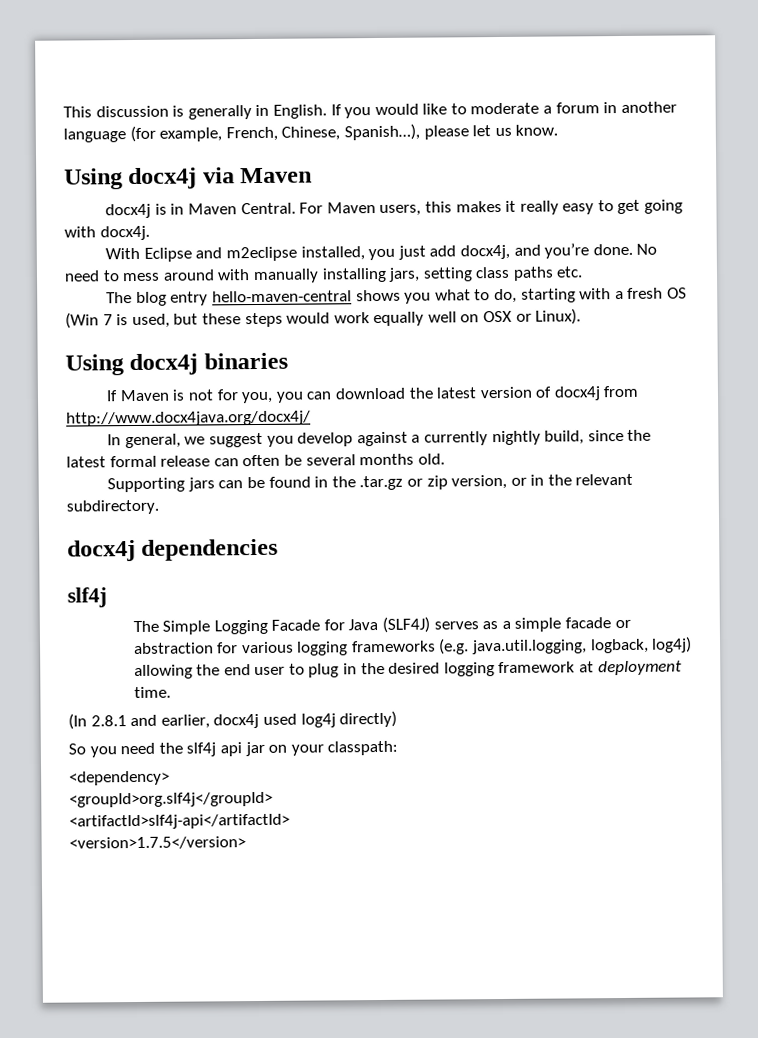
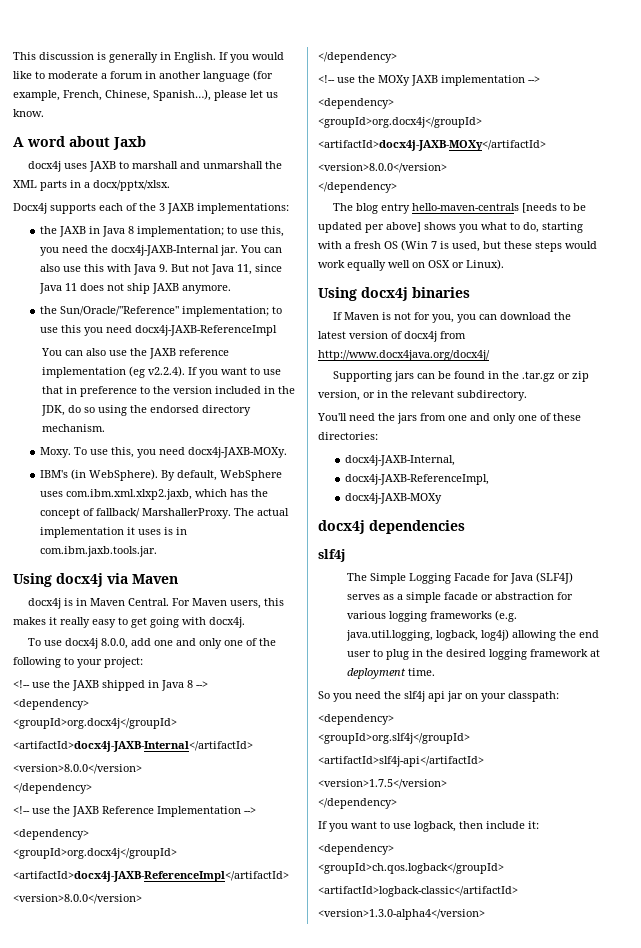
(559, 130) none -> [13,136,146,150] [27,161,282,172] [13,180,170,191] [13,203,289,214] [39,226,284,237] [39,245,282,256] [39,264,282,275] [38,283,231,294] [39,306,282,317] [39,325,277,336] [40,348,229,359] [41,366,281,378] [41,386,295,397] [40,405,251,416] [41,424,105,432] [39,447,287,458] [39,469,282,481] [39,489,268,500] [39,508,289,519] [39,527,187,538] [39,546,157,557] // A word about Jaxb // docx4j uses JAXB to marshall and unmarshall the XML parts in a docx/pptx/xlsx. // Docx4j supports each of the 3 JAXB implementations: // the JAXB in Java 8 implementation; to use this, you need the docx4j-JAXB-Internal jar. You can also use this with Java 9. But not Java 11, since Java 11 does not ship JAXB anymore. // the Sun/Oracle/"Reference" implementation; to use this you need docx4j-JAXB-ReferenceImpl // You can also use the JAXB reference implementation (eg v2.2.4). If you want to use that in preference to the version included in the JDK, do so using the endorsed directory mechanism. // Moxy. To use this, you need docx4j-JAXB-MOXy. // IBM's (in WebSphere). By default, WebSphere uses com.ibm.xml.xlxp2.jaxb, which has the concept of fallback/ MarshallerProxy. The actual implementation it uses is in com.ibm.jaxb.tools.jar.
[105,243,658,262] [64,266,584,284] [106,290,352,306] With Eclipse and m2eclipse installed, you just add docx4j, and you’re done. No need to mess around with manually installing jars, setting class paths etc. // The blog entry hello-maven-central -> [27,638,276,649] [13,657,143,668] [13,680,208,691] [13,699,89,710] [13,718,177,729] [13,741,253,752] [13,764,142,774] [13,783,92,794] [13,806,256,817] [13,829,89,840] [13,848,177,859] [13,871,289,882] [13,894,142,904] [318,52,397,63] [318,75,540,86] [318,98,394,109] [318,117,482,128] [318,140,546,151] [318,163,447,173] [318,182,397,193] [332,203,586,214] [318,222,421,233] To use docx4j 8.0.0, add one and only one of the following to your project: // <!-- use the JAXB shipped in Java 8 --> // <dependency> // <groupId>org.docx4j</groupId> // <artifactId>docx4j-JAXB-Internal</artifactId> // <version>8.0.0</version> // </dependency> // <!-- use the JAXB Reference Implementation --> // <dependency> // <groupId>org.docx4j</groupId> // <artifactId>docx4j-JAXB-ReferenceImpl</artifactId> // <version>8.0.0</version> // </dependency> // <!-- use the MOXy JAXB implementation --> // <dependency> // <groupId>org.docx4j</groupId> // <artifactId>docx4j-JAXB-MOXy</artifactId> // <version>8.0.0</version> // </dependency> // The blog entry hello-maven-centrals [needs to be updated per above]
[107,429,652,449] [66,453,445,468] // In general, we suggest you develop against a currently nightly build, since the latest formal release can often be several months old. -> (490, 355) none
(159, 507) none -> [317,413,581,424] [318,432,378,440] [344,455,455,466] [344,474,489,485] [344,493,442,504] // You'll need the jars from one and only one of these directories: // docx4j-JAXB-Internal, // docx4j-JAXB-ReferenceImpl, // docx4j-JAXB-MOXy
[68,710,398,730] // (In 2.8.1 and earlier, docx4j used log4j directly) -> (435, 672) none
(246, 843) none -> [318,798,397,809] [318,821,539,832] [318,844,394,855] [318,863,504,874] [318,886,518,897] [318,909,485,920] // </dependency> // If you want to use logback, then include it: // <dependency> // <groupId>ch.qos.logback</groupId> // <artifactId>logback-classic</artifactId> // <version>1.3.0-alpha4</version>

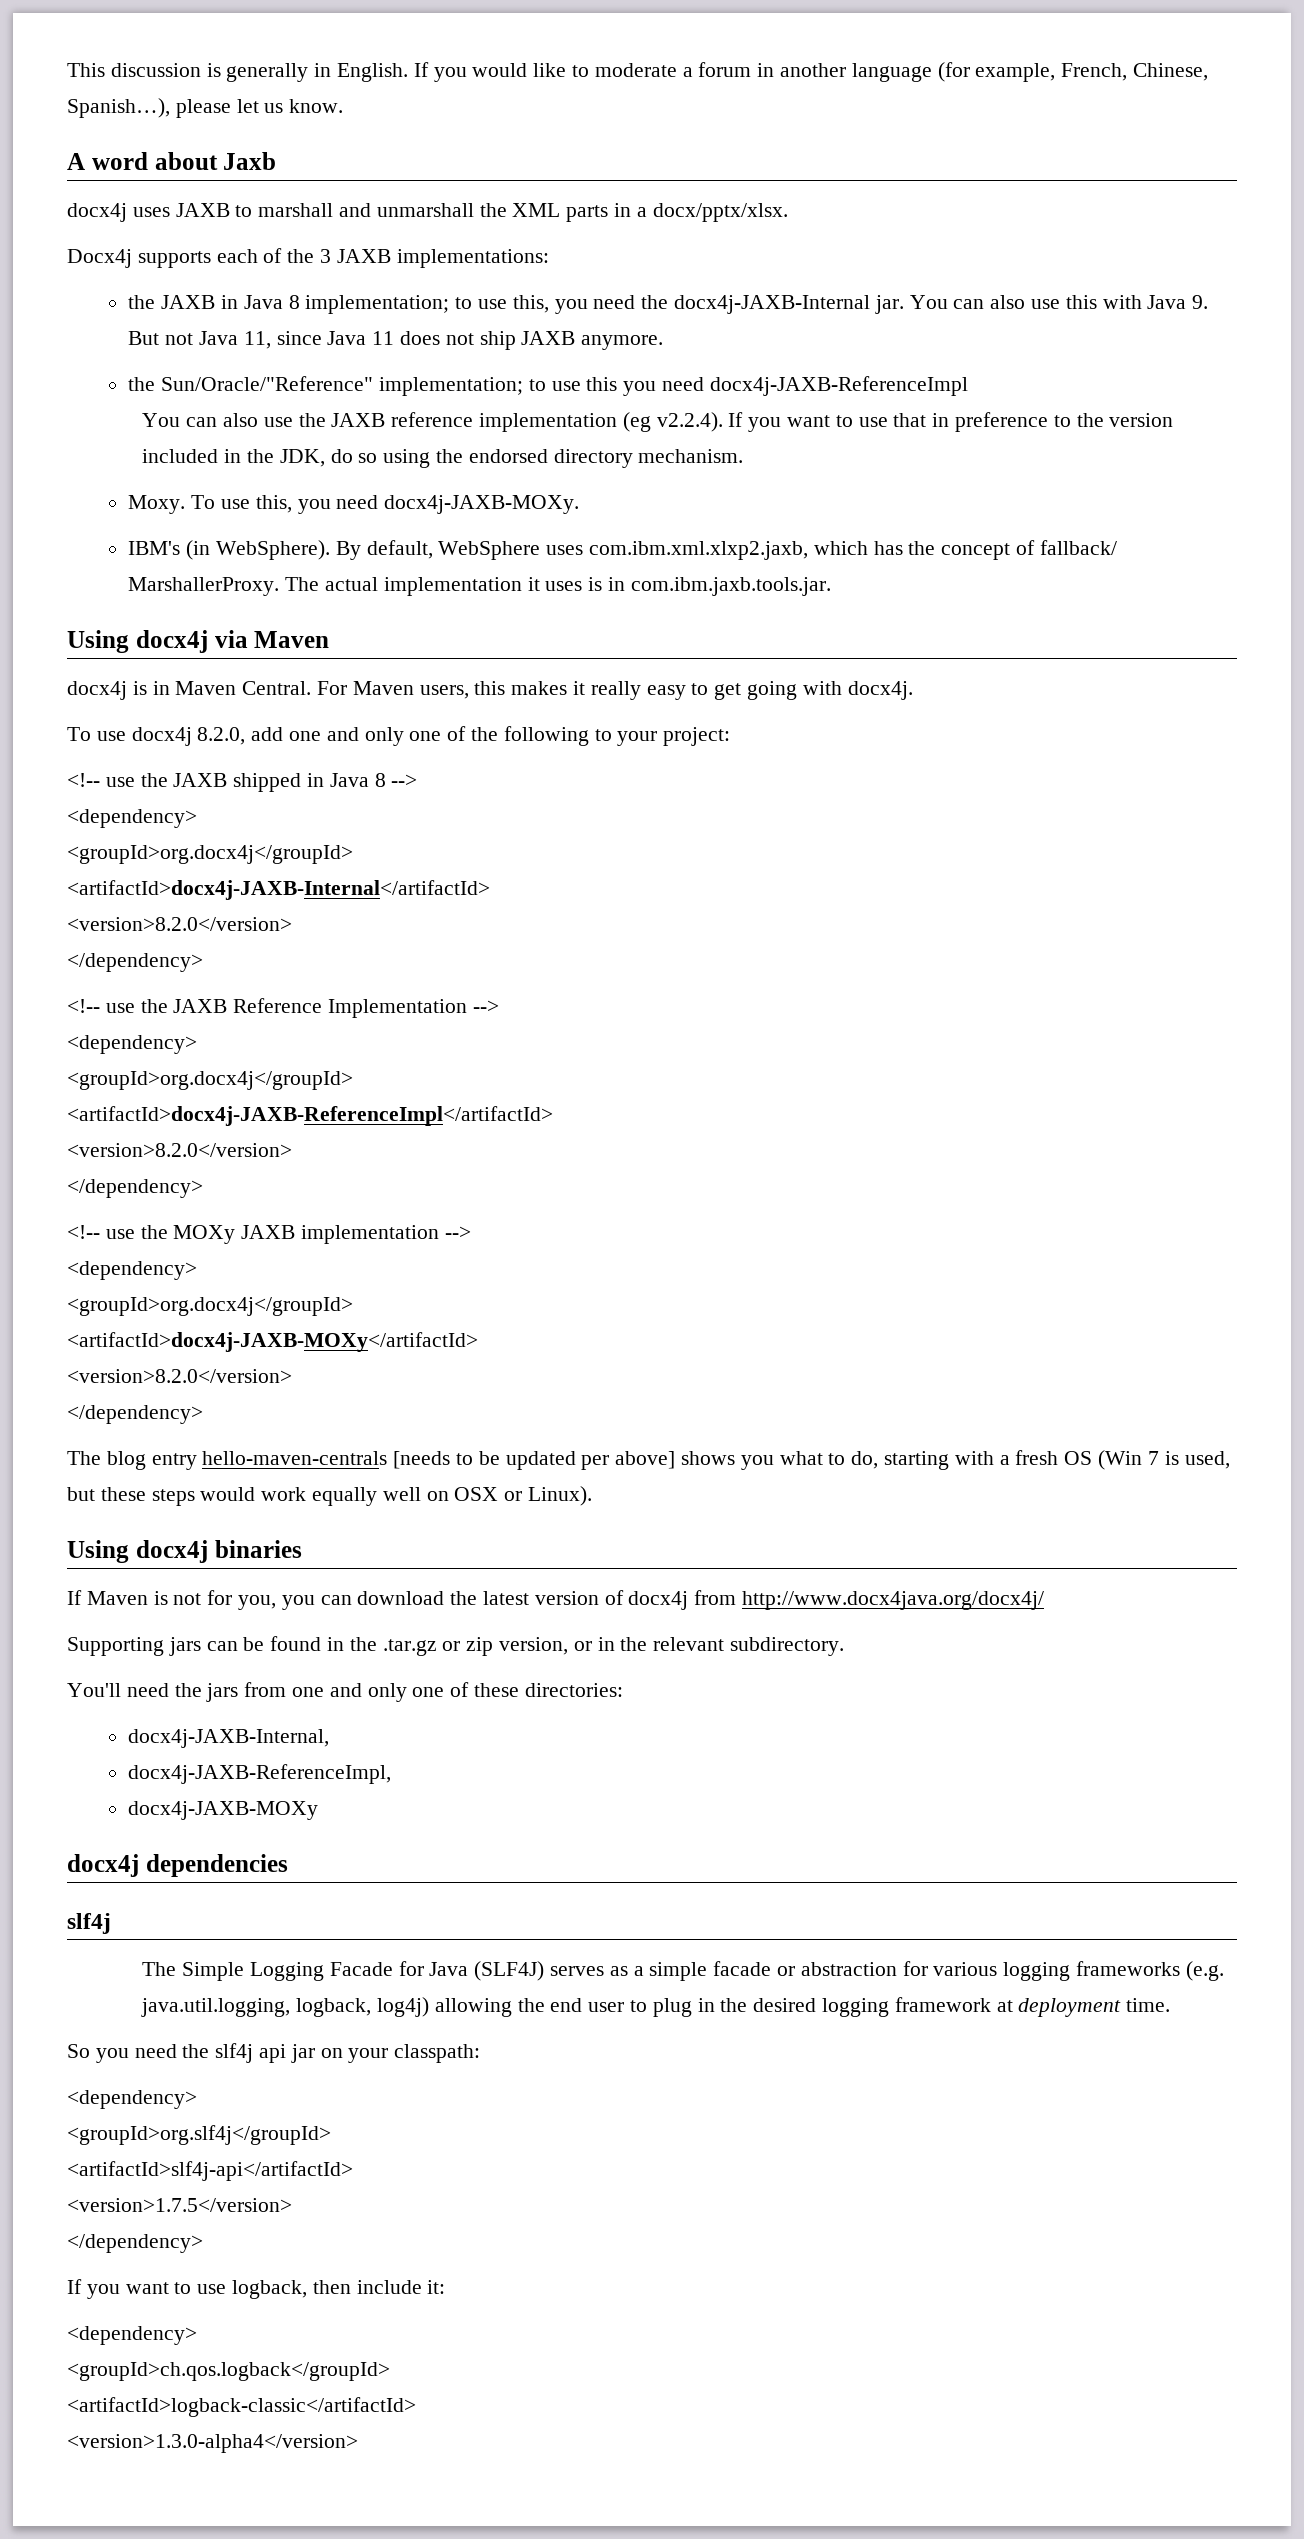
[100,638,128,649] 8.0.0, -> [197,727,246,745] 8.2.0,
[13,764,142,774] <version>8.0.0</version> -> [67,917,292,931] <version>8.2.0</version>
[13,894,142,904] <version>8.0.0</version> -> [67,1143,292,1157] <version>8.2.0</version>
[318,163,447,173] <version>8.0.0</version> -> [67,1369,292,1383] <version>8.2.0</version>

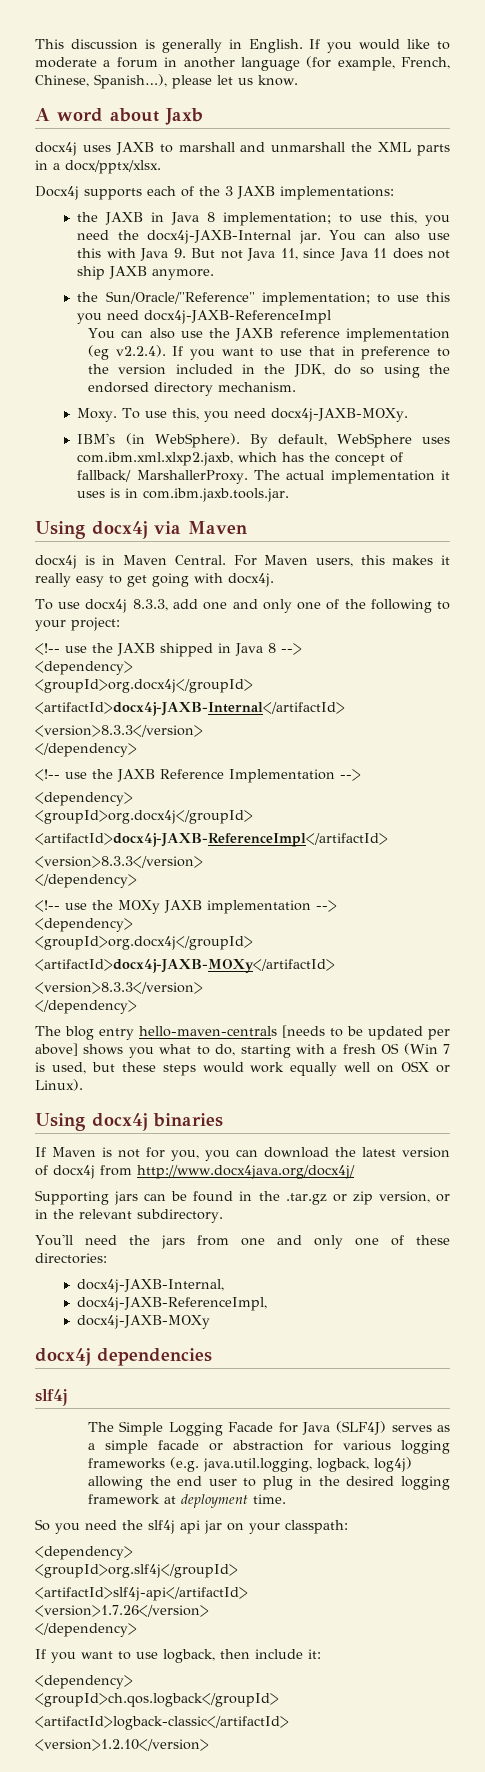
[197,727,246,745] 8.2.0, -> [132,599,168,611] 8.3.3,
[67,917,292,931] <version>8.2.0</version> -> [35,725,203,737] <version>8.3.3</version>
[67,1143,292,1157] <version>8.2.0</version> -> [35,856,203,868] <version>8.3.3</version>
[67,1369,292,1383] <version>8.2.0</version> -> [35,982,203,994] <version>8.3.3</version>
[67,2198,292,2212] <version>1.7.5</version> -> [35,1605,209,1617] <version>1.7.26</version>
[67,2434,358,2453] <version>1.3.0-alpha4</version> -> [35,1739,209,1751] <version>1.2.10</version>

